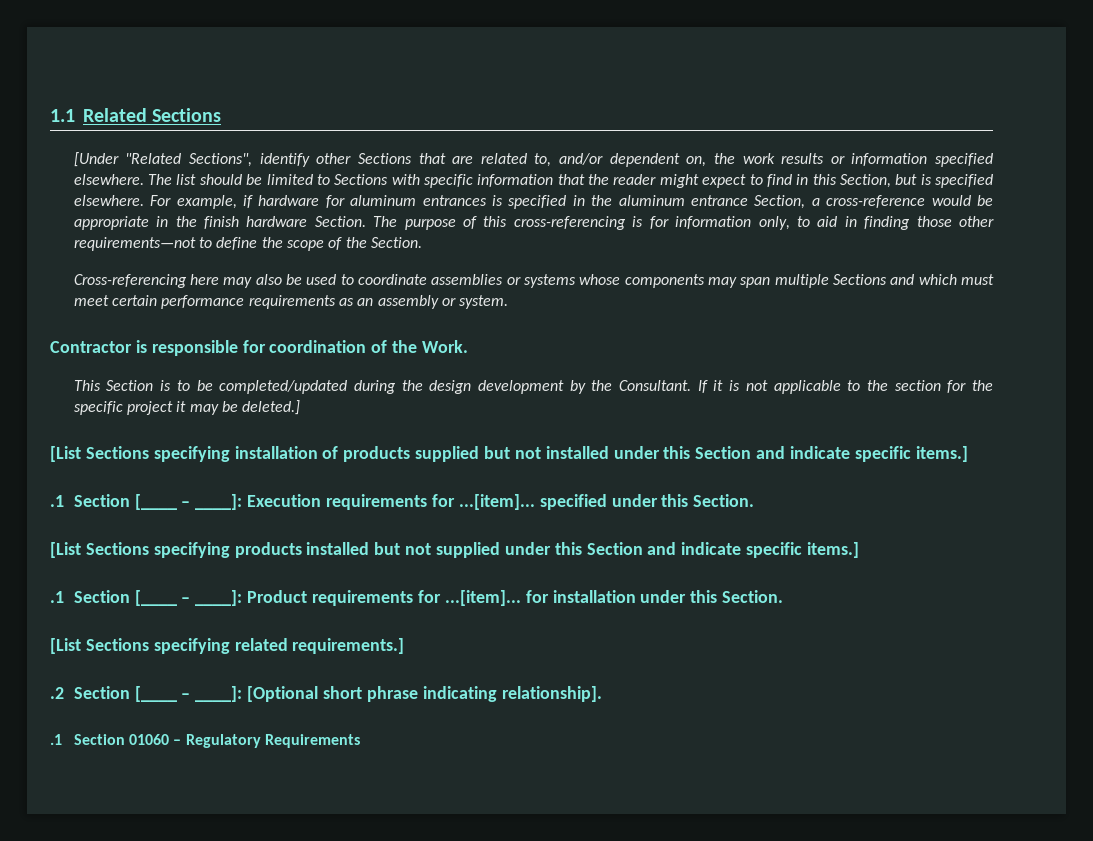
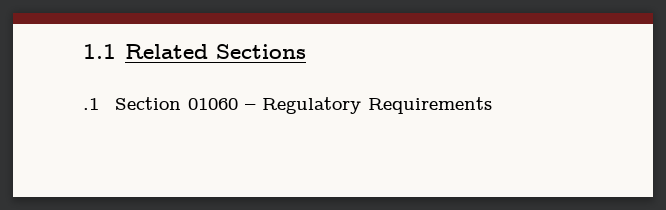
[73,152,993,167] [73,174,993,188] [73,195,994,209] [73,216,995,230] [73,237,423,251] [73,274,994,288] [73,295,509,309] [50,340,469,356] [73,380,993,394] [73,400,301,415] [50,446,968,462] [50,494,755,510] [50,542,860,558] [50,590,784,606] [50,638,405,654] [50,686,602,702] // [Under "Related Sections", identify other Sections that are related to, and/or dependent on, the work results or information specified elsewhere. The list should be limited to Sections with specific information that the reader might expect to find in this Section, but is specified elsewhere. For example, if hardware for aluminum entrances is specified in the aluminum entrance Section, a cross-reference would be appropriate in the finish hardware Section. The purpose of this cross-referencing is for information only, to aid in finding those other requirements—not to define the scope of the Section. // Cross-referencing here may also be used to coordinate assemblies or systems whose components may span multiple Sections and which must meet certain performance requirements as an assembly or system. // Contractor is responsible for coordination of the Work. // This Section is to be completed/updated during the design development by the Consultant. If it is not applicable to the section for the specific project it may be deleted.] // [List Sections specifying installation of products supplied but not installed under this Section and indicate specific items.] // .1 Section [____ – ____]: Execution requirements for ...[item]... specified under this Section. // [List Sections specifying products installed but not supplied under this Section and indicate specific items.] // .1 Section [____ – ____]: Product requirements for ...[item]... for installation under this Section. // [List Sections specifying related requirements.] // .2 Section [____ – ____]: [Optional short phrase indicating relationship]. -> (306, 51) none

